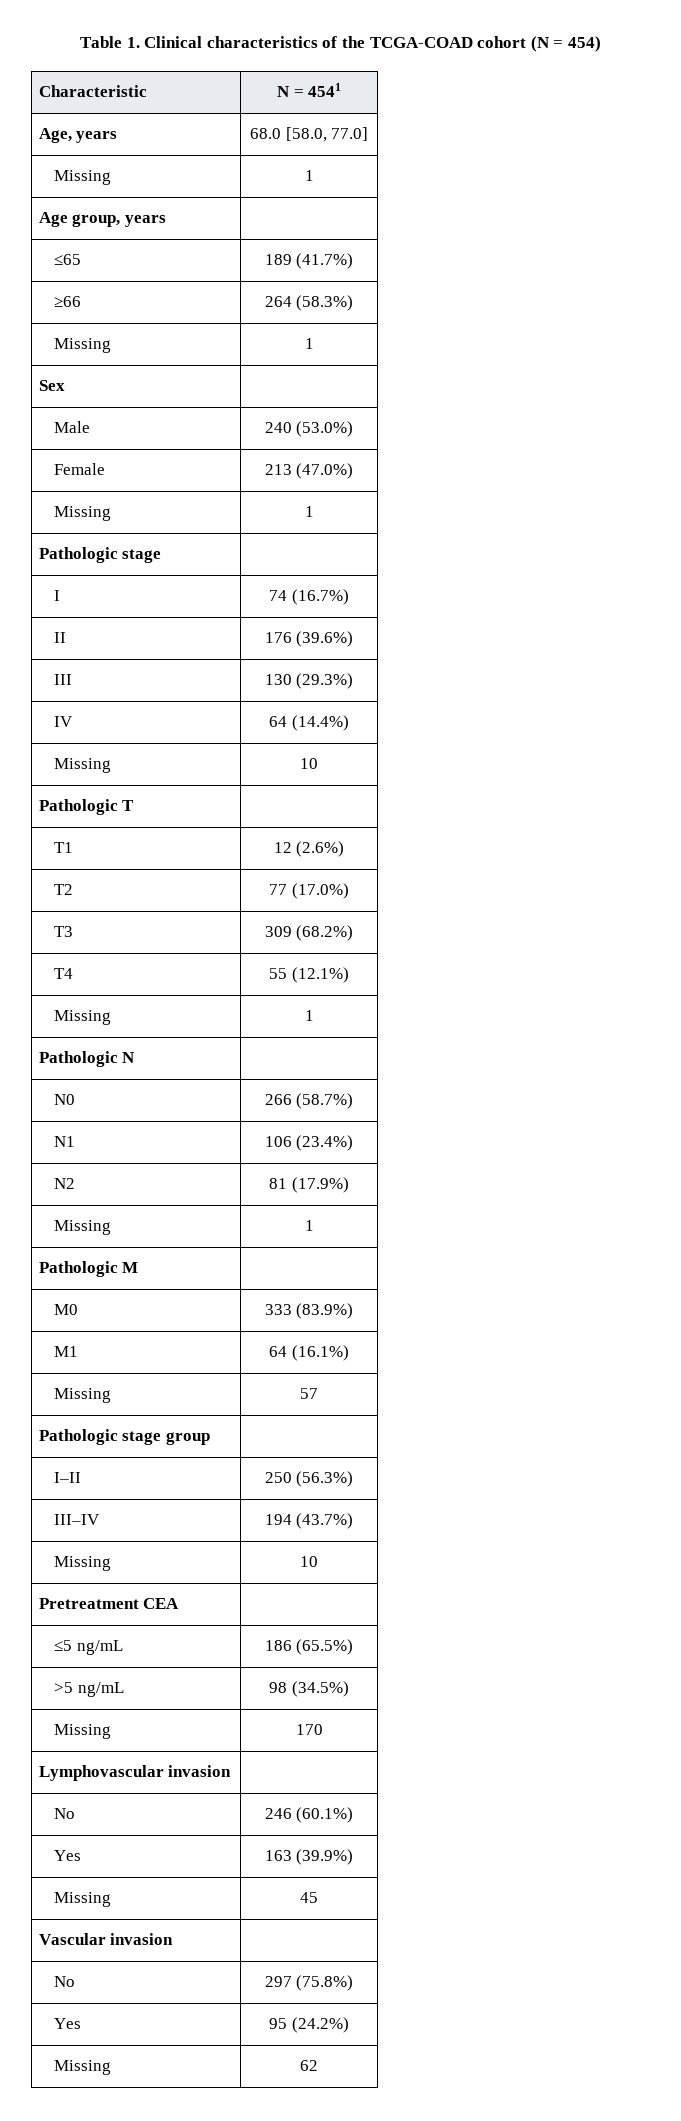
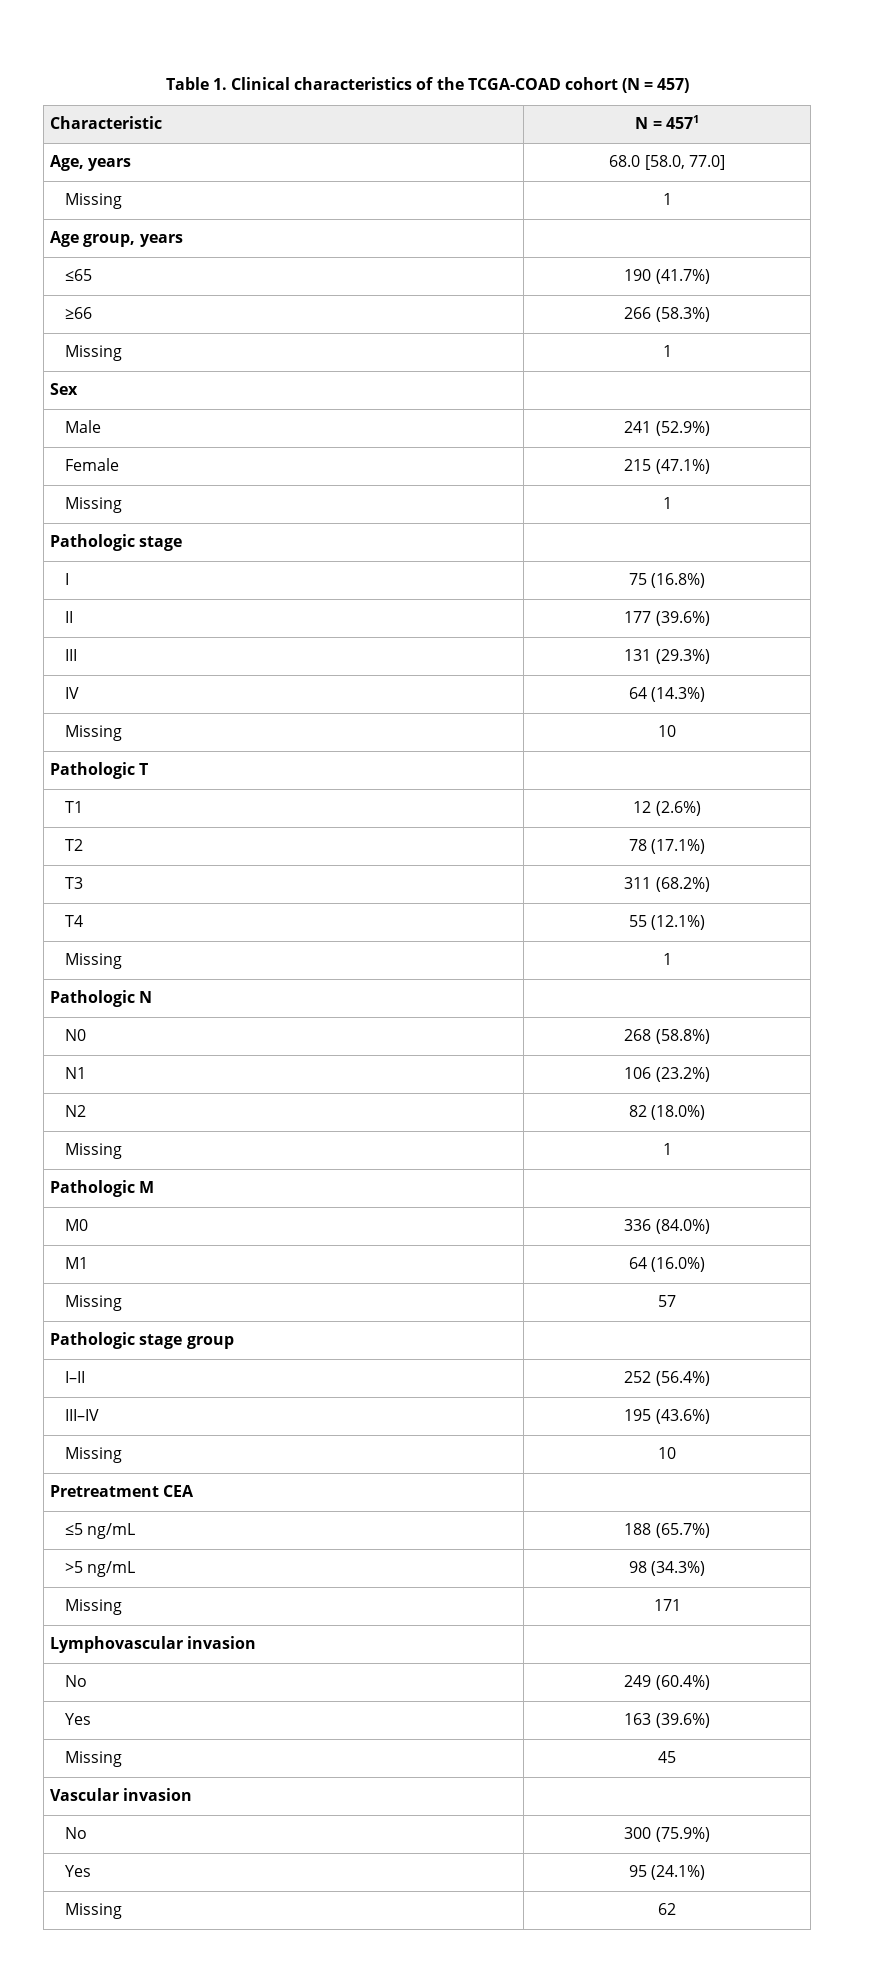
[567,36,601,52] 454) -> [657,78,690,93] 457)
[308,83,342,97] 4541 -> [665,115,699,129] 4571
[264,254,292,265] 189 -> [624,269,652,281] 190
[264,296,292,307] 264 -> [624,307,652,319] 266
[264,421,354,437] 240 (53.0%) -> [624,421,710,436] 241 (52.9%)
[264,463,354,479] 213 (47.0%) -> [624,459,710,474] 215 (47.1%)
[269,589,349,605] 74 (16.7%) -> [628,573,706,588] 75 (16.8%)
[264,632,292,643] 176 -> [624,611,652,623] 177
[264,674,292,685] 130 -> [624,649,652,661] 131
[291,715,349,731] (14.4%) -> [651,687,706,702] (14.3%)
[269,883,349,899] 77 (17.0%) -> [628,839,706,854] 78 (17.1%)
[264,926,292,937] 309 -> [624,877,652,889] 311
[264,1093,354,1109] 266 (58.7%) -> [624,1029,710,1044] 268 (58.8%)
[296,1135,354,1151] (23.4%) -> [655,1067,710,1082] (23.2%)
[269,1177,349,1193] 81 (17.9%) -> [628,1105,706,1120] 82 (18.0%)
[264,1303,354,1319] 333 (83.9%) -> [624,1219,710,1234] 336 (84.0%)
[291,1345,349,1361] (16.1%) -> [651,1257,706,1272] (16.0%)
[264,1471,354,1487] 250 (56.3%) -> [624,1371,710,1386] 252 (56.4%)
[264,1513,354,1529] 194 (43.7%) -> [624,1409,710,1424] 195 (43.6%)
[264,1639,354,1655] 186 (65.5%) -> [624,1523,710,1538] 188 (65.7%)
[291,1681,349,1697] [54,1724,112,1739] [295,1724,323,1735] (34.5%) // Missing | 170 -> [651,1561,706,1576] [64,1599,122,1615] [653,1599,681,1611] (34.3%) // Missing | 171
[264,1807,354,1823] 246 (60.1%) -> [624,1675,710,1690] 249 (60.4%)
[296,1849,354,1865] (39.9%) -> [655,1713,710,1728] (39.6%)
[264,1975,354,1991] 297 (75.8%) -> [624,1827,710,1842] 300 (75.9%)
[291,2017,349,2033] (24.2%) -> [651,1865,706,1880] (24.1%)

